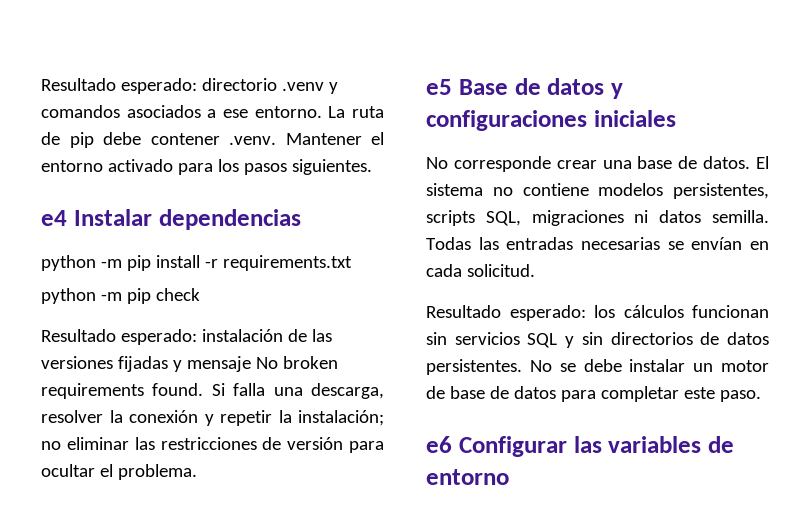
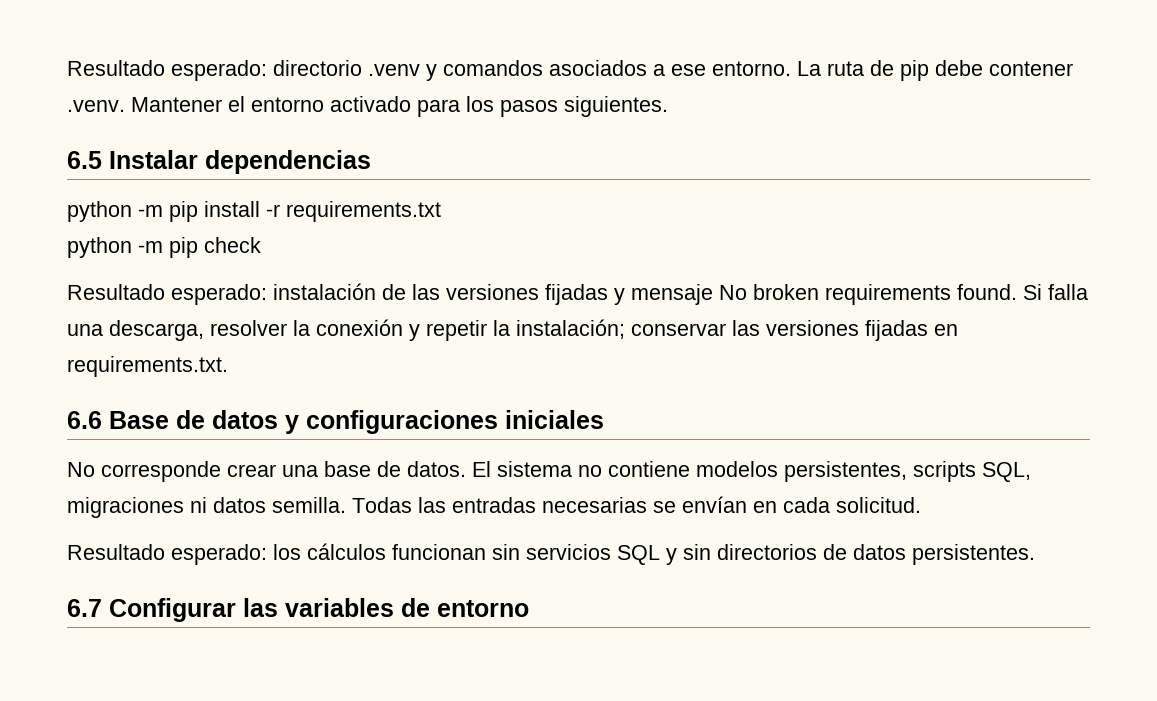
[41,210,67,226] e4 -> [67,151,102,169] 6.5
[41,437,384,453] [41,464,197,480] [426,79,452,95] no eliminar las restricciones de versión para ocultar el problema. // e5 -> [631,320,958,341] [67,356,228,377] [67,411,102,429] conservar las versiones fijadas en requirements.txt. // 6.6
[529,359,769,372] [426,386,761,402] [426,436,452,453] No se debe instalar un motor de base de datos para completar este paso. // e6 -> [67,599,102,617] // 6.7

